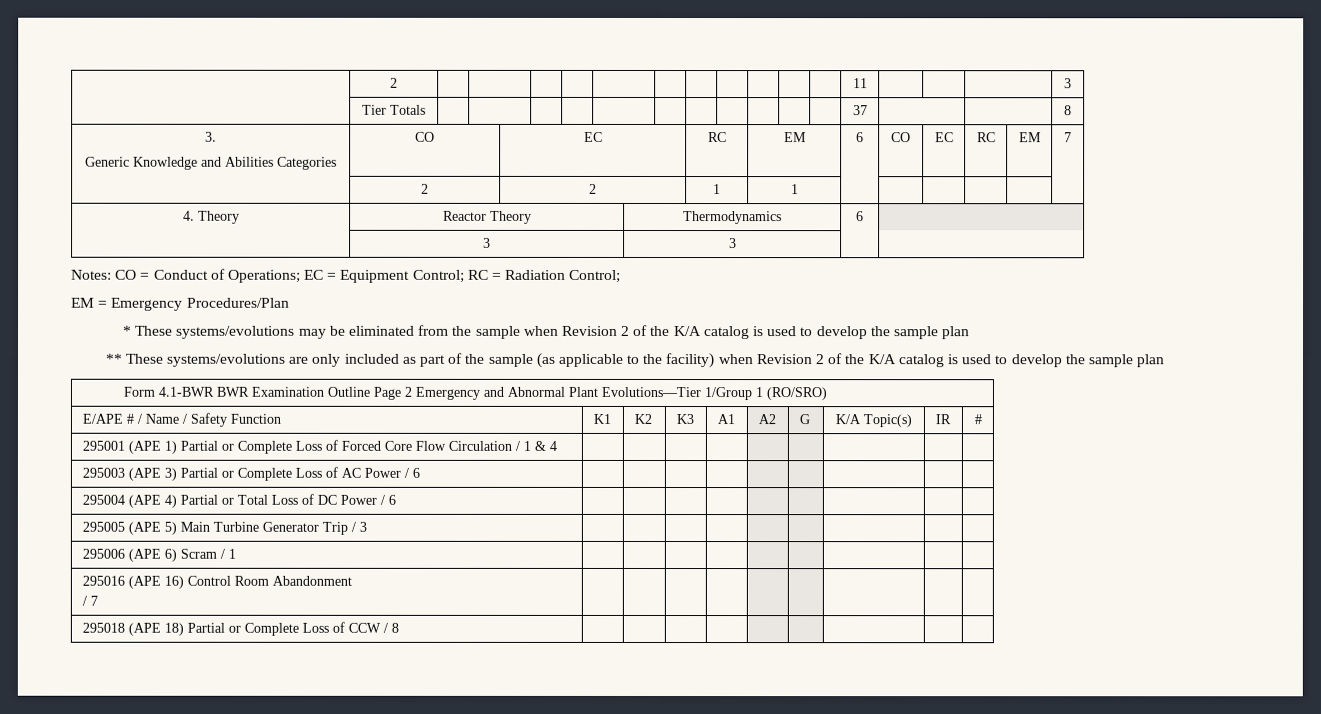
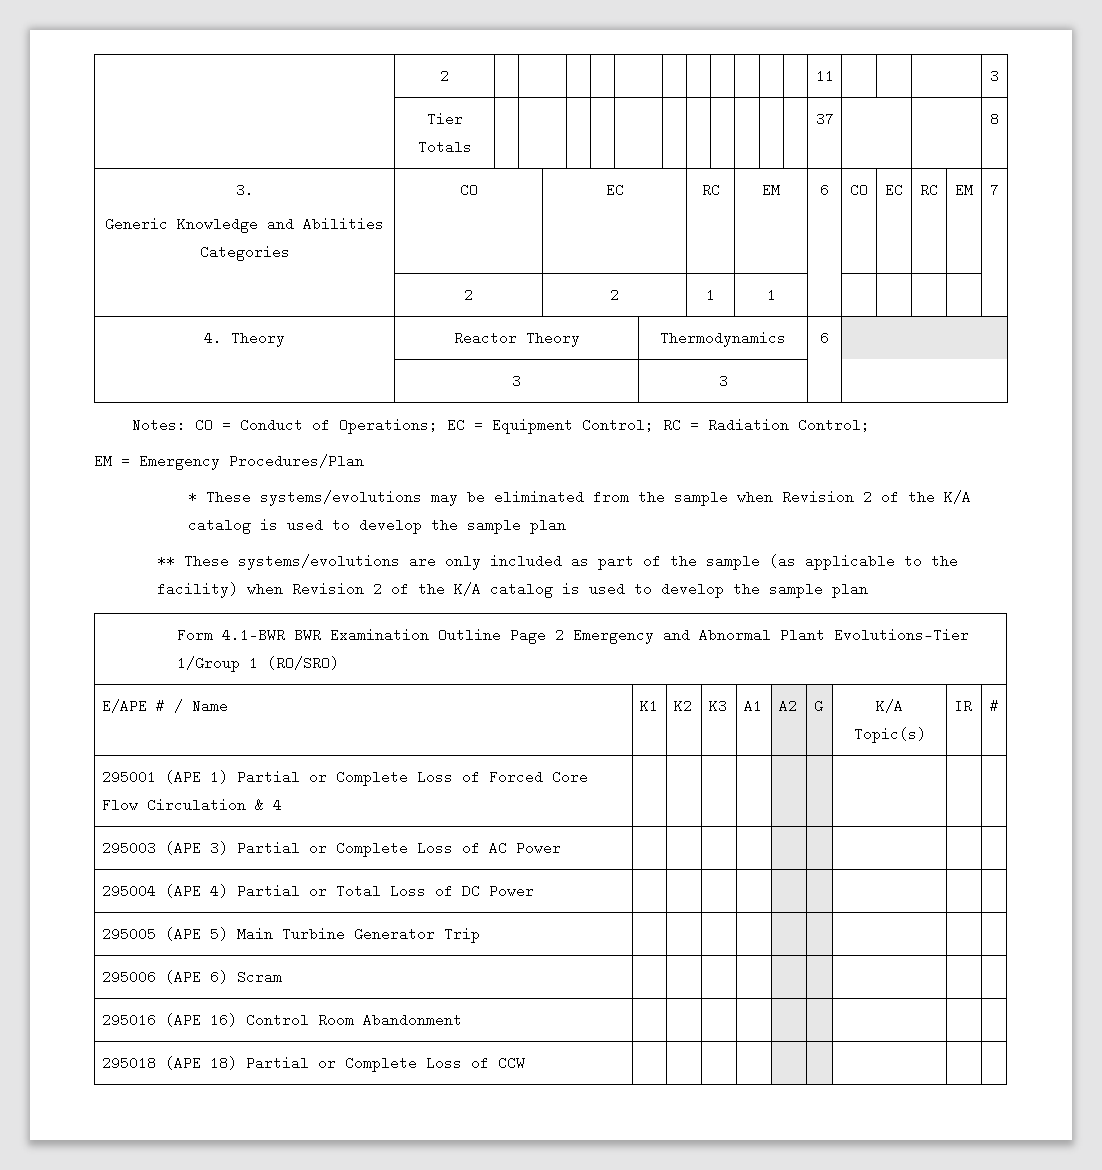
[181,412,281,427] / Safety Function -> (228, 706) none
[514,440,531,451] / 1 -> (246, 805) none
[403,467,420,478] / 6 -> (561, 848) none
[379,494,396,505] / 6 -> (534, 891) none
[350,521,367,532] / 3 -> (480, 935) none
[219,548,236,559] / 1 -> (282, 977) none
[81,595,98,606] // / 7 -> (462, 1020) none
[382,622,399,633] / 8 -> (525, 1063) none

